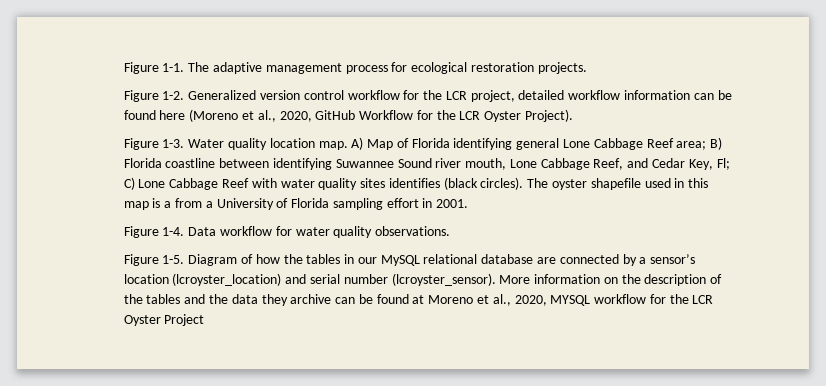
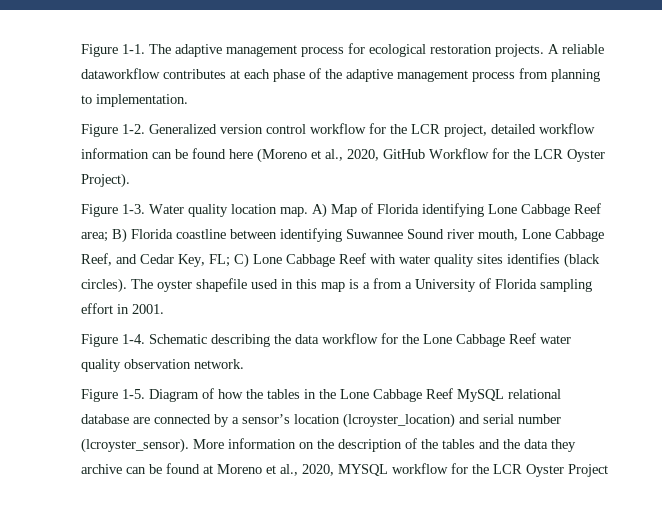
(587, 68) none -> [548,44,605,54] [81,68,601,82] [81,94,189,107] A reliable dataworkflow contributes at each phase of the adaptive management process from planning to implementation.
[516,138,560,150] general -> (485, 210) none
[716,158,730,170] Fl; -> [209,254,231,267] FL;
[188,226,451,238] Data workflow for water quality observations. -> [149,333,572,347] [81,359,245,372] Schematic describing the data workflow for the Lone Cabbage Reef water quality observation network.
[357,257,377,264] our -> [319,388,454,402] the Lone Cabbage Reef

